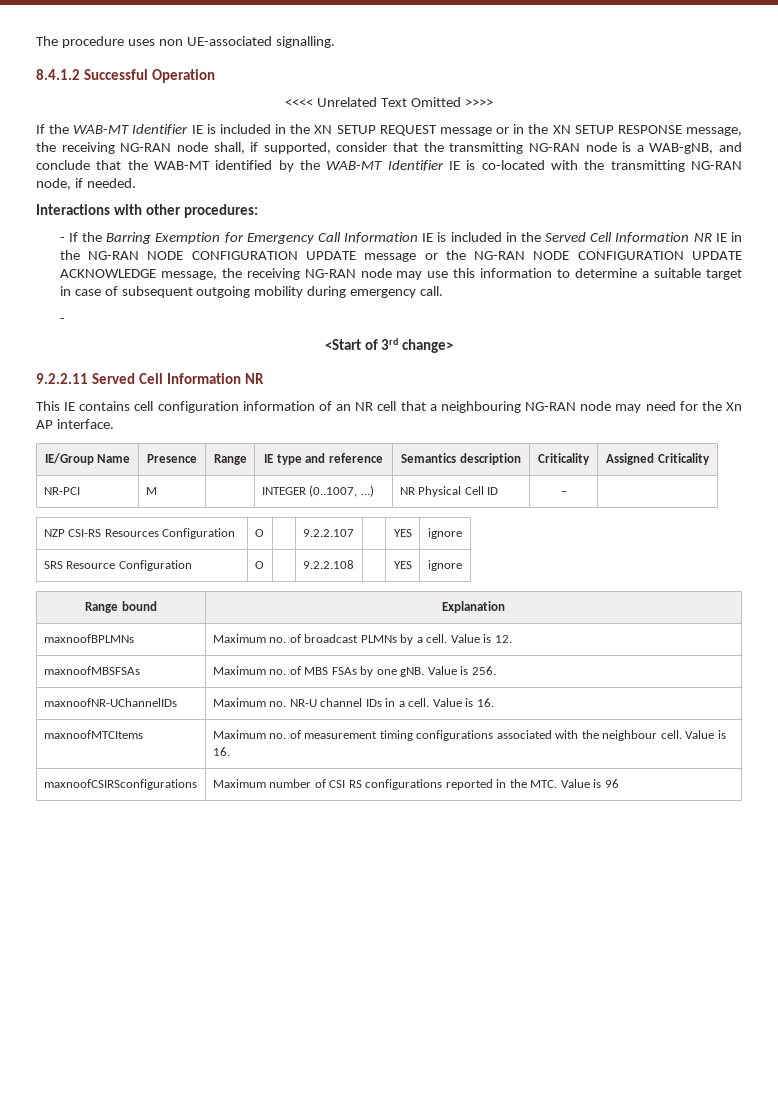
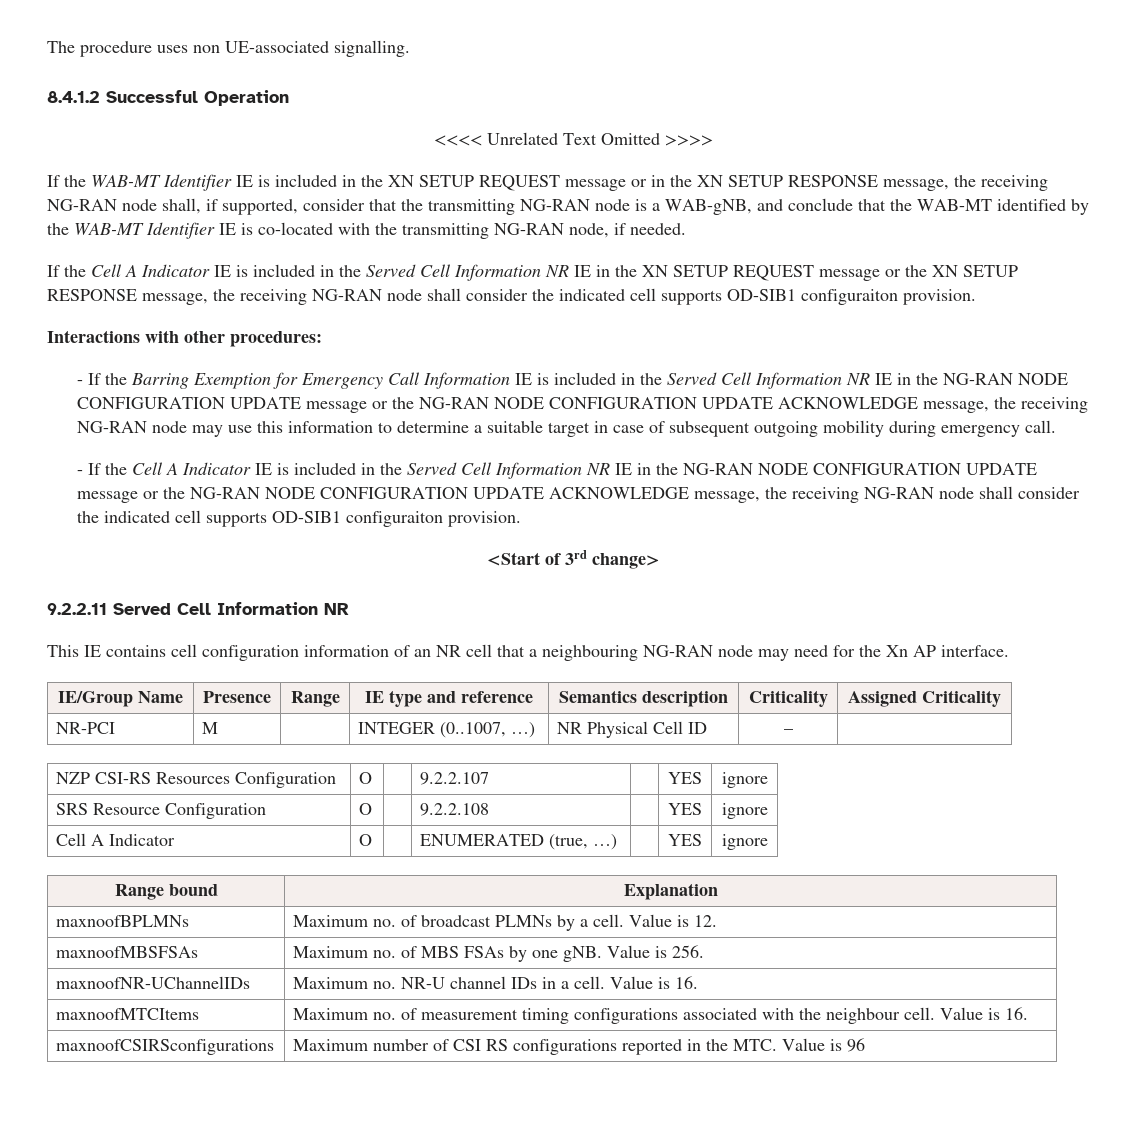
(136, 183) none -> [47,264,1018,281] [47,288,976,305] // If the Cell A Indicator IE is included in the Served Cell Information NR IE in the XN SETUP REQUEST message or the XN SETUP RESPONSE message, the receiving NG-RAN node shall consider the indicated cell supports OD-SIB1 configuraiton provision.
(65, 320) none -> [88,462,1038,479] [77,486,1081,503] [77,510,522,527] If the Cell A Indicator IE is included in the Served Cell Information NR IE in the NG-RAN NODE CONFIGURATION UPDATE message or the NG-RAN NODE CONFIGURATION UPDATE ACKNOWLEDGE message, the receiving NG-RAN node shall consider the indicated cell supports OD-SIB1 configuraiton provision.
(462, 565) none -> [56,833,176,846] [359,834,373,846] [420,834,618,850] [668,834,702,846] [721,834,768,850] // Cell A Indicator | O | | ENUMERATED (true, …) | | YES | ignore

